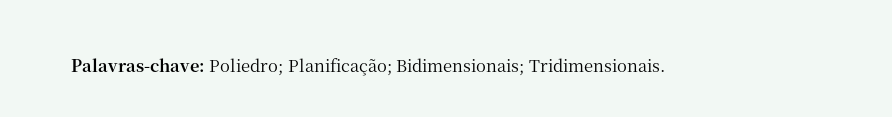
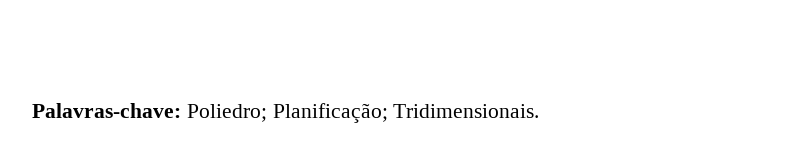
[396,58,525,76] Bidimensionais; -> (388, 113) none

